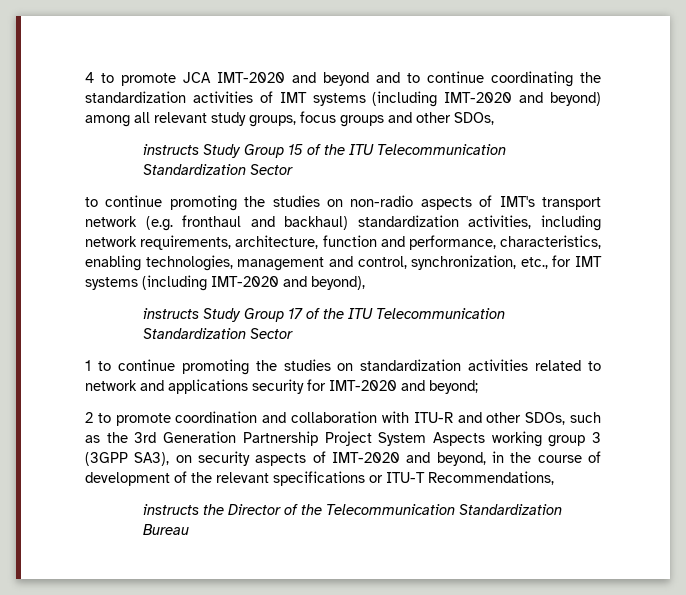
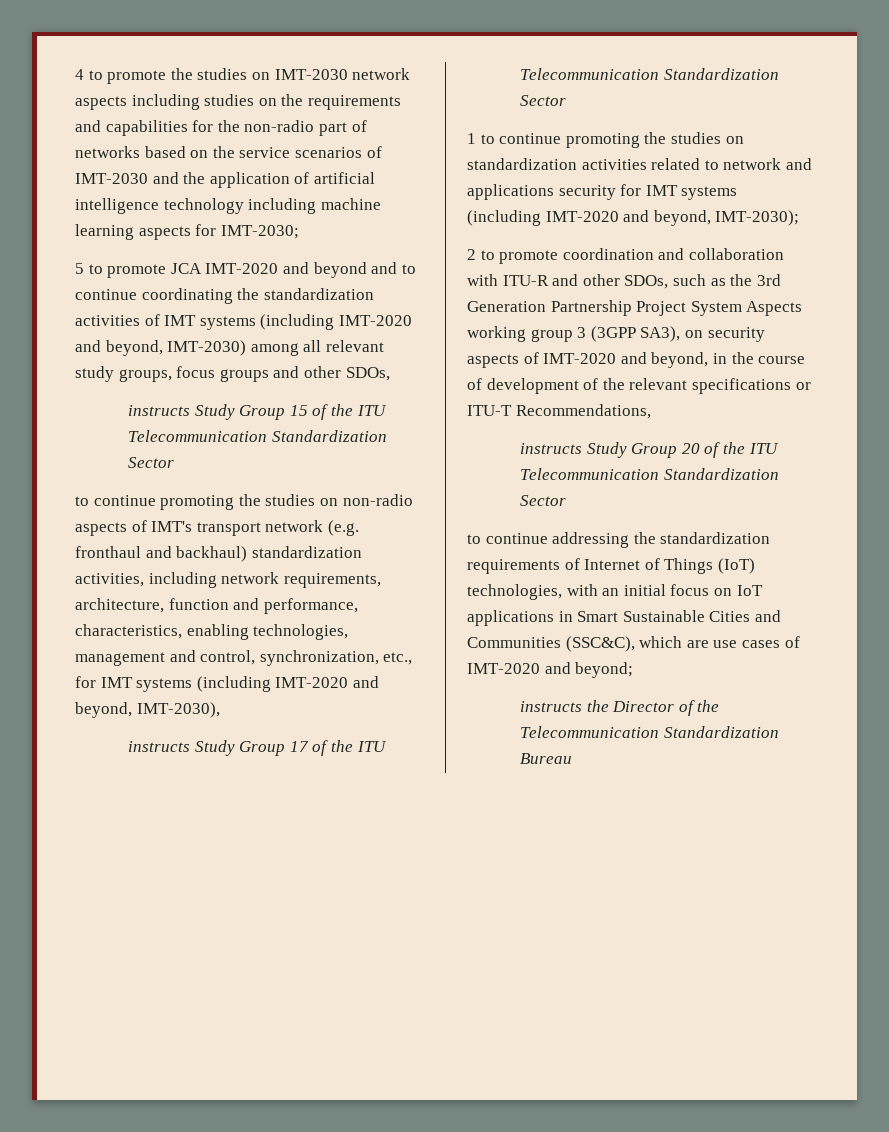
(176, 79) none -> [170,68,411,80] [75,94,401,110] [75,120,367,136] [75,146,382,158] [75,172,375,188] [75,198,381,214] [75,224,299,240] [75,263,167,278] the studies on IMT-2030 network aspects including studies on the requirements and capabilities for the non-radio part of networks based on the service scenarios of IMT-2030 and the application of artificial intelligence technology including machine learning aspects for IMT-2030; // 5 to promote
[550,92,601,106] beyond) -> [105,340,247,356] beyond, IMT-2030)
[311,276,365,290] beyond), -> [75,702,220,718] beyond, IMT-2030),
[329,380,478,394] IMT-2020 and beyond; -> [645,185,738,200] [467,210,800,226] IMT systems (including IMT-2020 and beyond, IMT-2030);
(554, 478) none -> [520,442,779,458] [520,468,779,480] [520,495,567,506] [467,532,771,548] [467,558,755,574] [467,584,763,600] [467,610,781,626] [467,636,800,652] [467,662,634,678] // instructs Study Group 20 of the ITU Telecommunication Standardization Sector // to continue addressing the standardization requirements of Internet of Things (IoT) technologies, with an initial focus on IoT applications in Smart Sustainable Cities and Communities (SSC&C), which are use cases of IMT-2020 and beyond;

